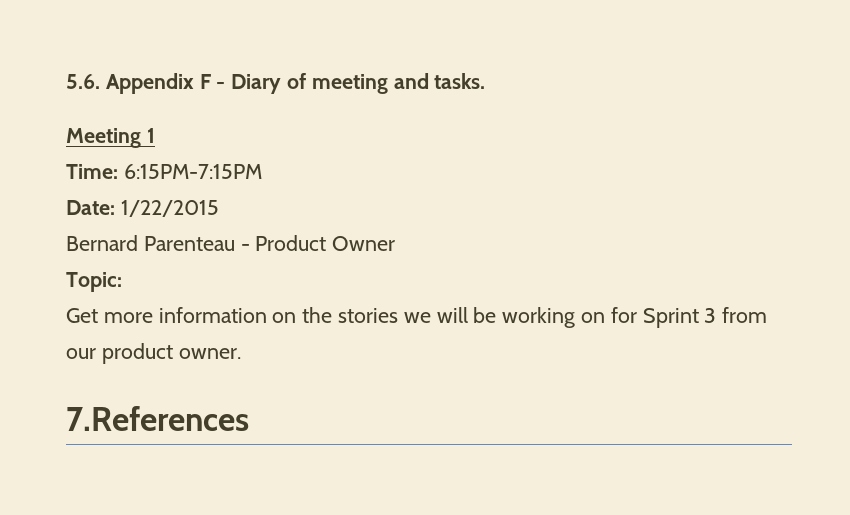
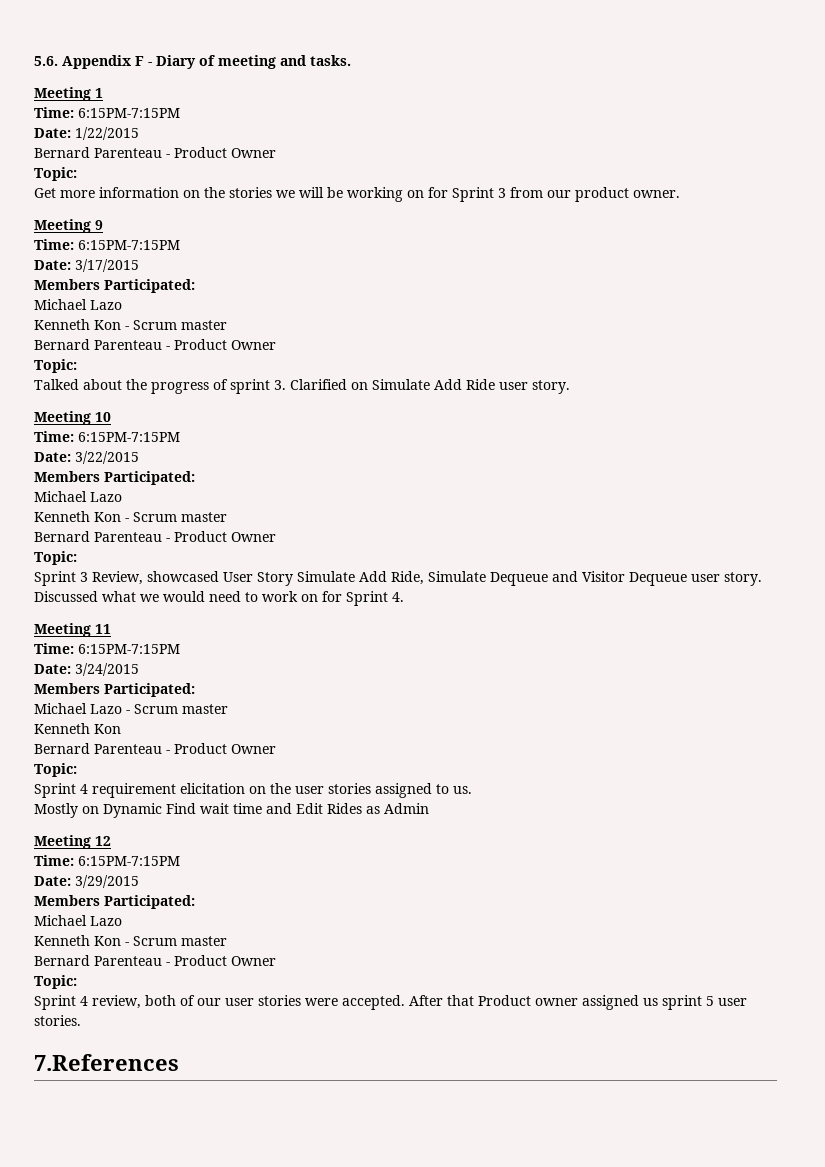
(241, 353) none -> [34,219,103,233] [34,239,180,250] [34,259,139,272] [34,279,195,293] [34,299,122,310] [34,319,227,330] [34,339,276,350] [34,359,77,373] [34,379,570,394] [34,411,111,425] [34,431,180,442] [34,451,139,464] [34,471,195,485] [34,491,122,502] [34,511,227,522] [34,531,276,542] [34,551,77,565] [34,571,762,586] [34,591,404,606] [34,623,111,637] [34,643,180,654] [34,663,139,676] [34,683,195,697] [34,703,228,714] [34,723,121,734] [34,743,276,754] [34,763,77,777] [34,783,472,798] [34,803,429,818] [34,835,111,849] [34,855,180,866] [34,875,139,888] [34,895,195,909] [34,915,122,926] [34,935,227,946] [34,955,276,966] [34,975,77,989] [34,995,747,1010] [34,1015,81,1026] // Meeting 9 // Time: 6:15PM-7:15PM // Date: 3/17/2015 // Members Participated: // Michael Lazo // Kenneth Kon - Scrum master // Bernard Parenteau - Product Owner // Topic: // Talked about the progress of sprint 3. Clarified on Simulate Add Ride user story. // Meeting 10 // Time: 6:15PM-7:15PM // Date: 3/22/2015 // Members Participated: // Michael Lazo // Kenneth Kon - Scrum master // Bernard Parenteau - Product Owner // Topic: // Sprint 3 Review, showcased User Story Simulate Add Ride, Simulate Dequeue and Visitor Dequeue user story. Discussed what we would need to work on for Sprint 4. // Meeting 11 // Time: 6:15PM-7:15PM // Date: 3/24/2015 // Members Participated: // Michael Lazo - Scrum master // Kenneth Kon // Bernard Parenteau - Product Owner // Topic: // Sprint 4 requirement elicitation on the user stories assigned to us. // Mostly on Dynamic Find wait time and Edit Rides as Admin // Meeting 12 // Time: 6:15PM-7:15PM // Date: 3/29/2015 // Members Participated: // Michael Lazo // Kenneth Kon - Scrum master // Bernard Parenteau - Product Owner // Topic: // Sprint 4 review, both of our user stories were accepted. After that Product owner assigned us sprint 5 user stories.

